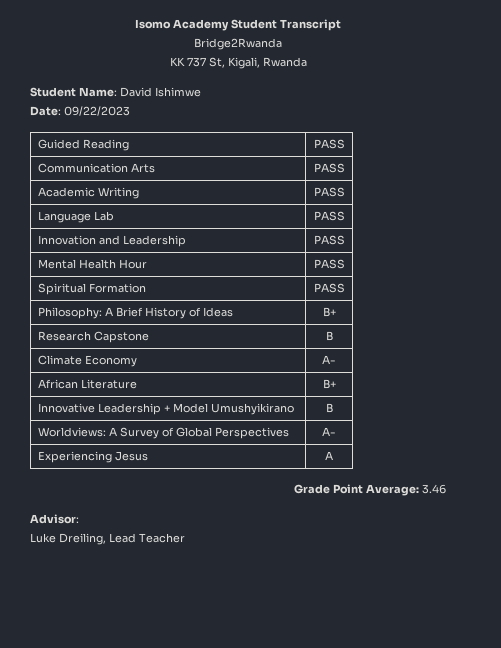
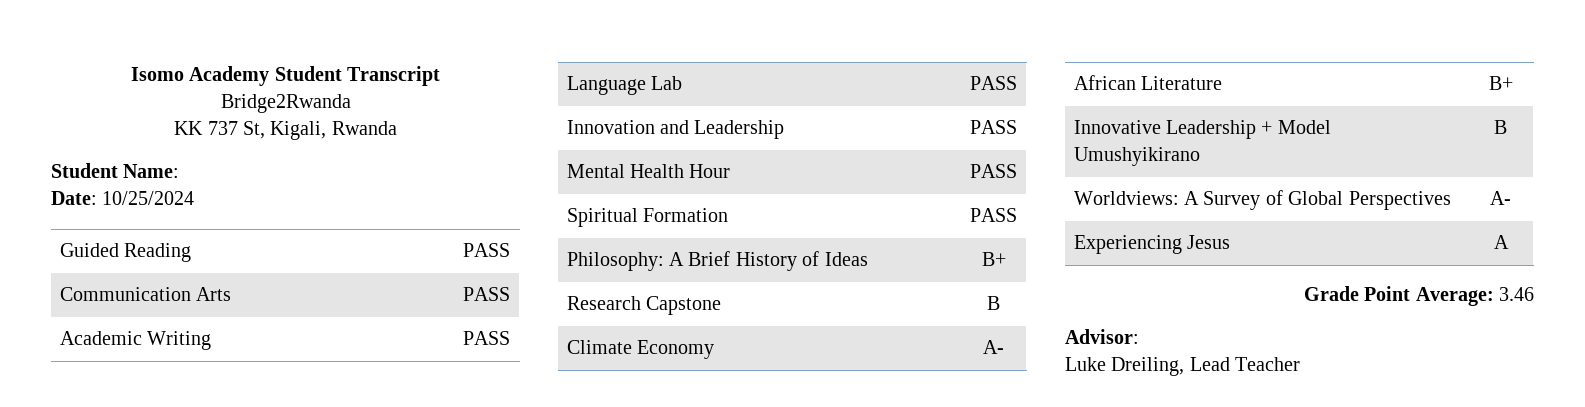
[120,87,201,97] David Ishimwe -> (180, 171) none
[64,106,130,116] 09/22/2023 -> [102,191,195,205] 10/25/2024

